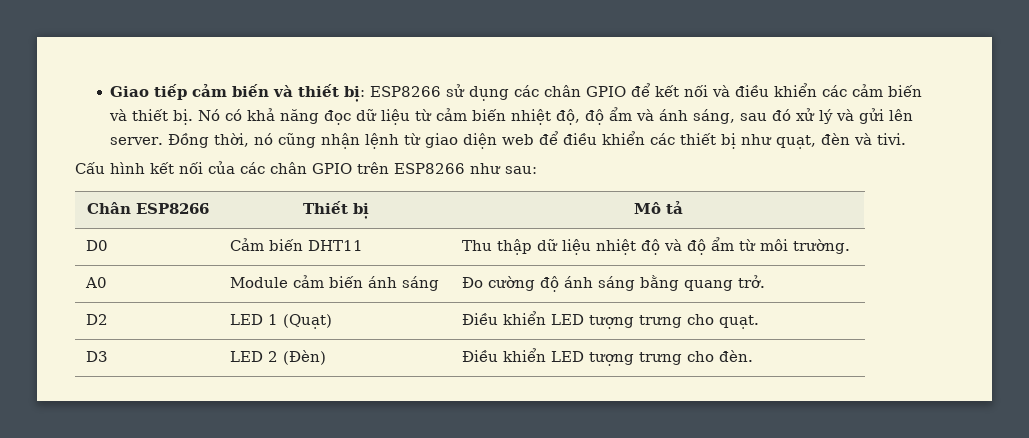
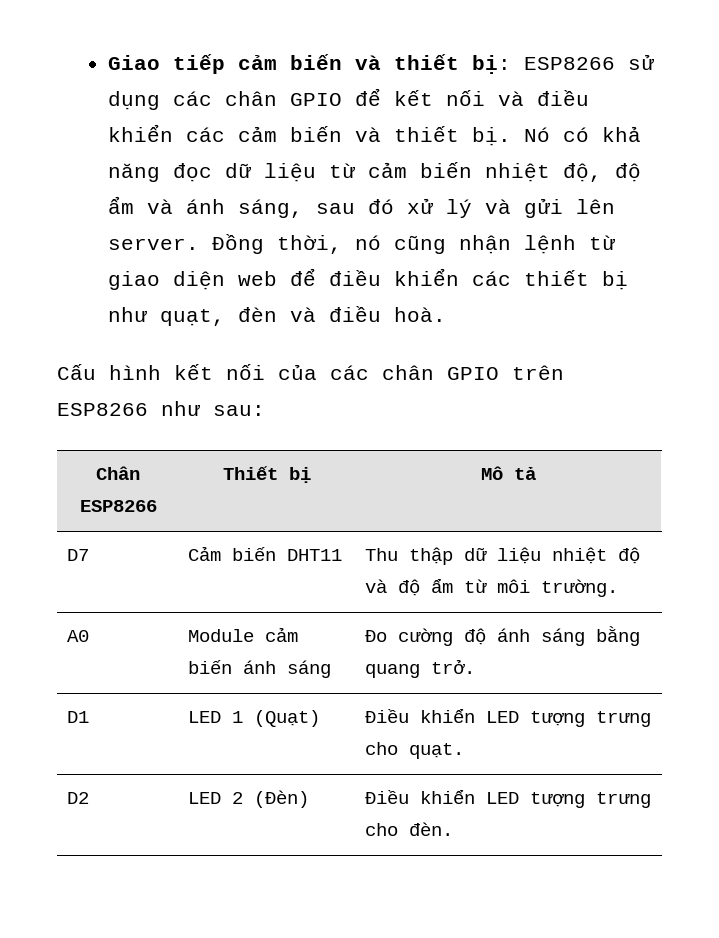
[877,133,907,145] tivi. -> [329,306,447,322] điều hoà.
[85,240,108,251] D0 -> [67,549,90,561] D7
[85,314,108,325] D2 -> [67,711,90,723] D1
[85,351,108,362] D3 -> [67,792,90,804] D2

